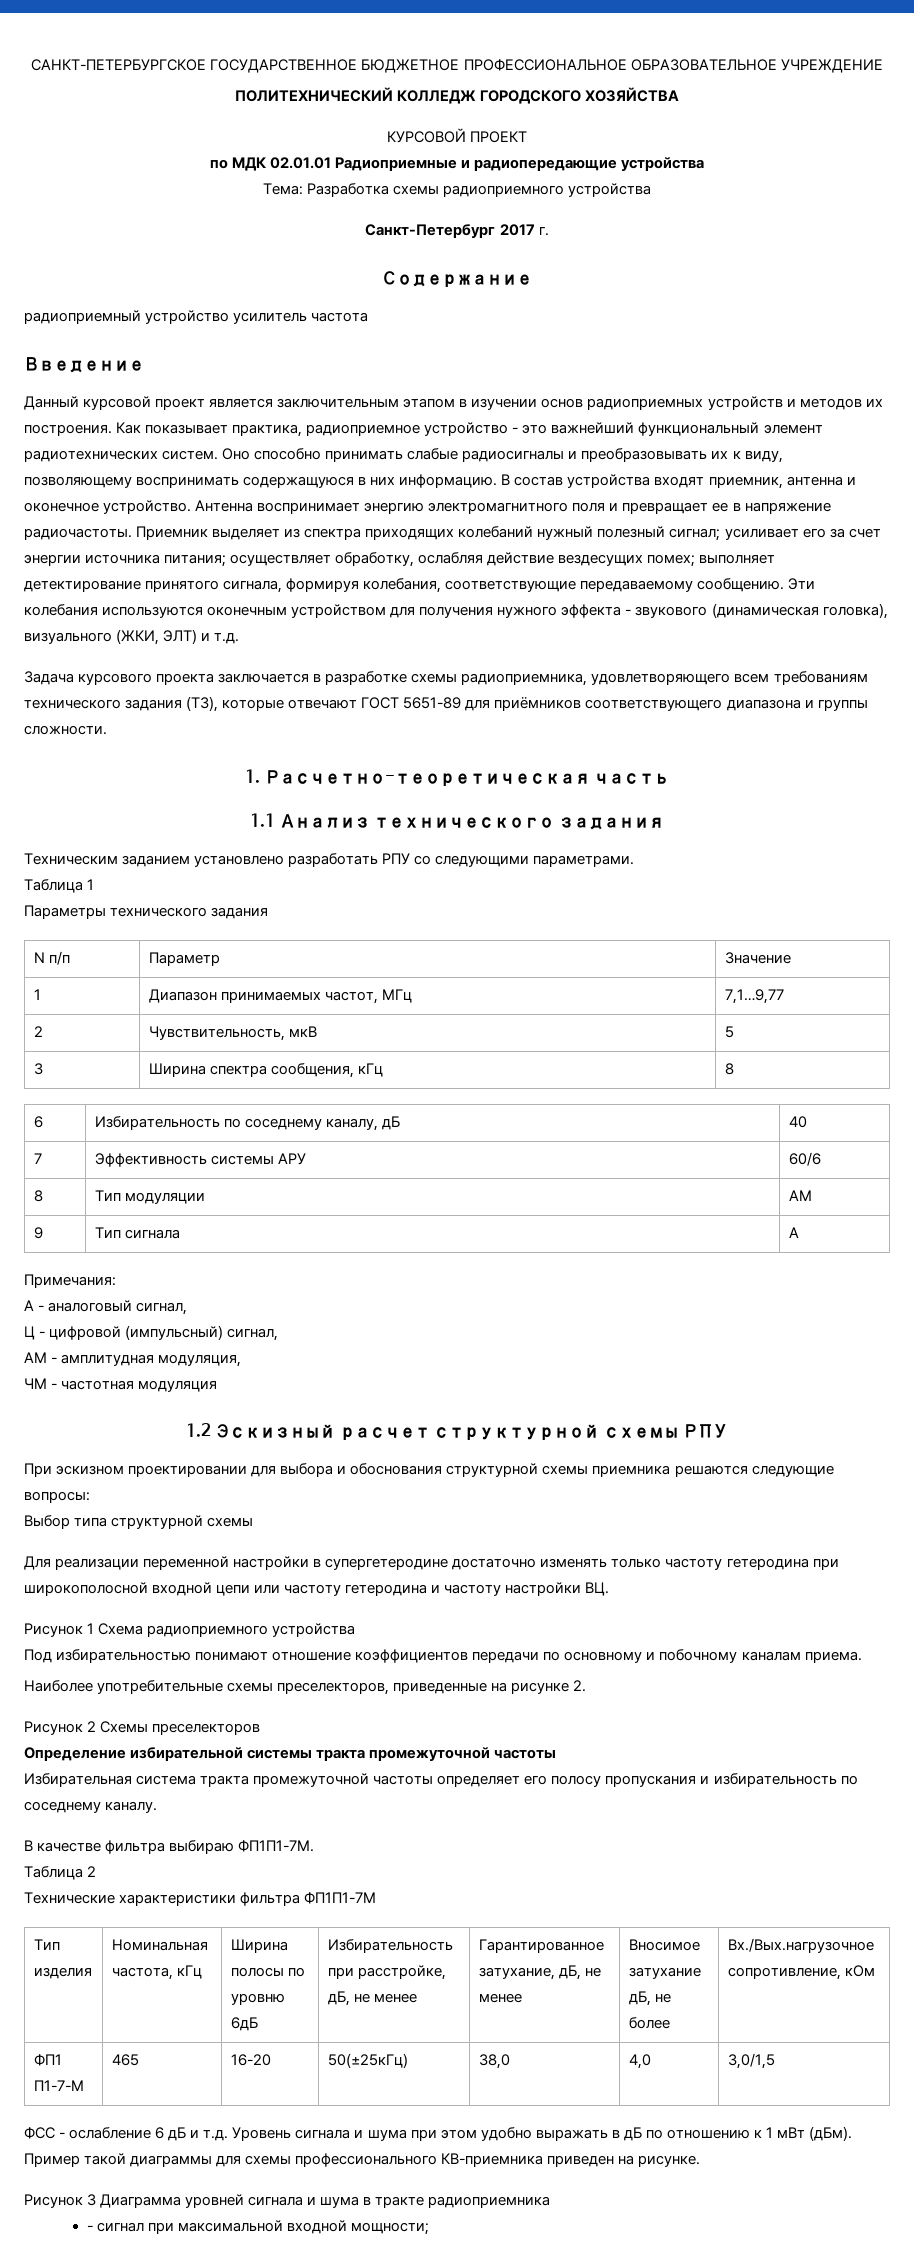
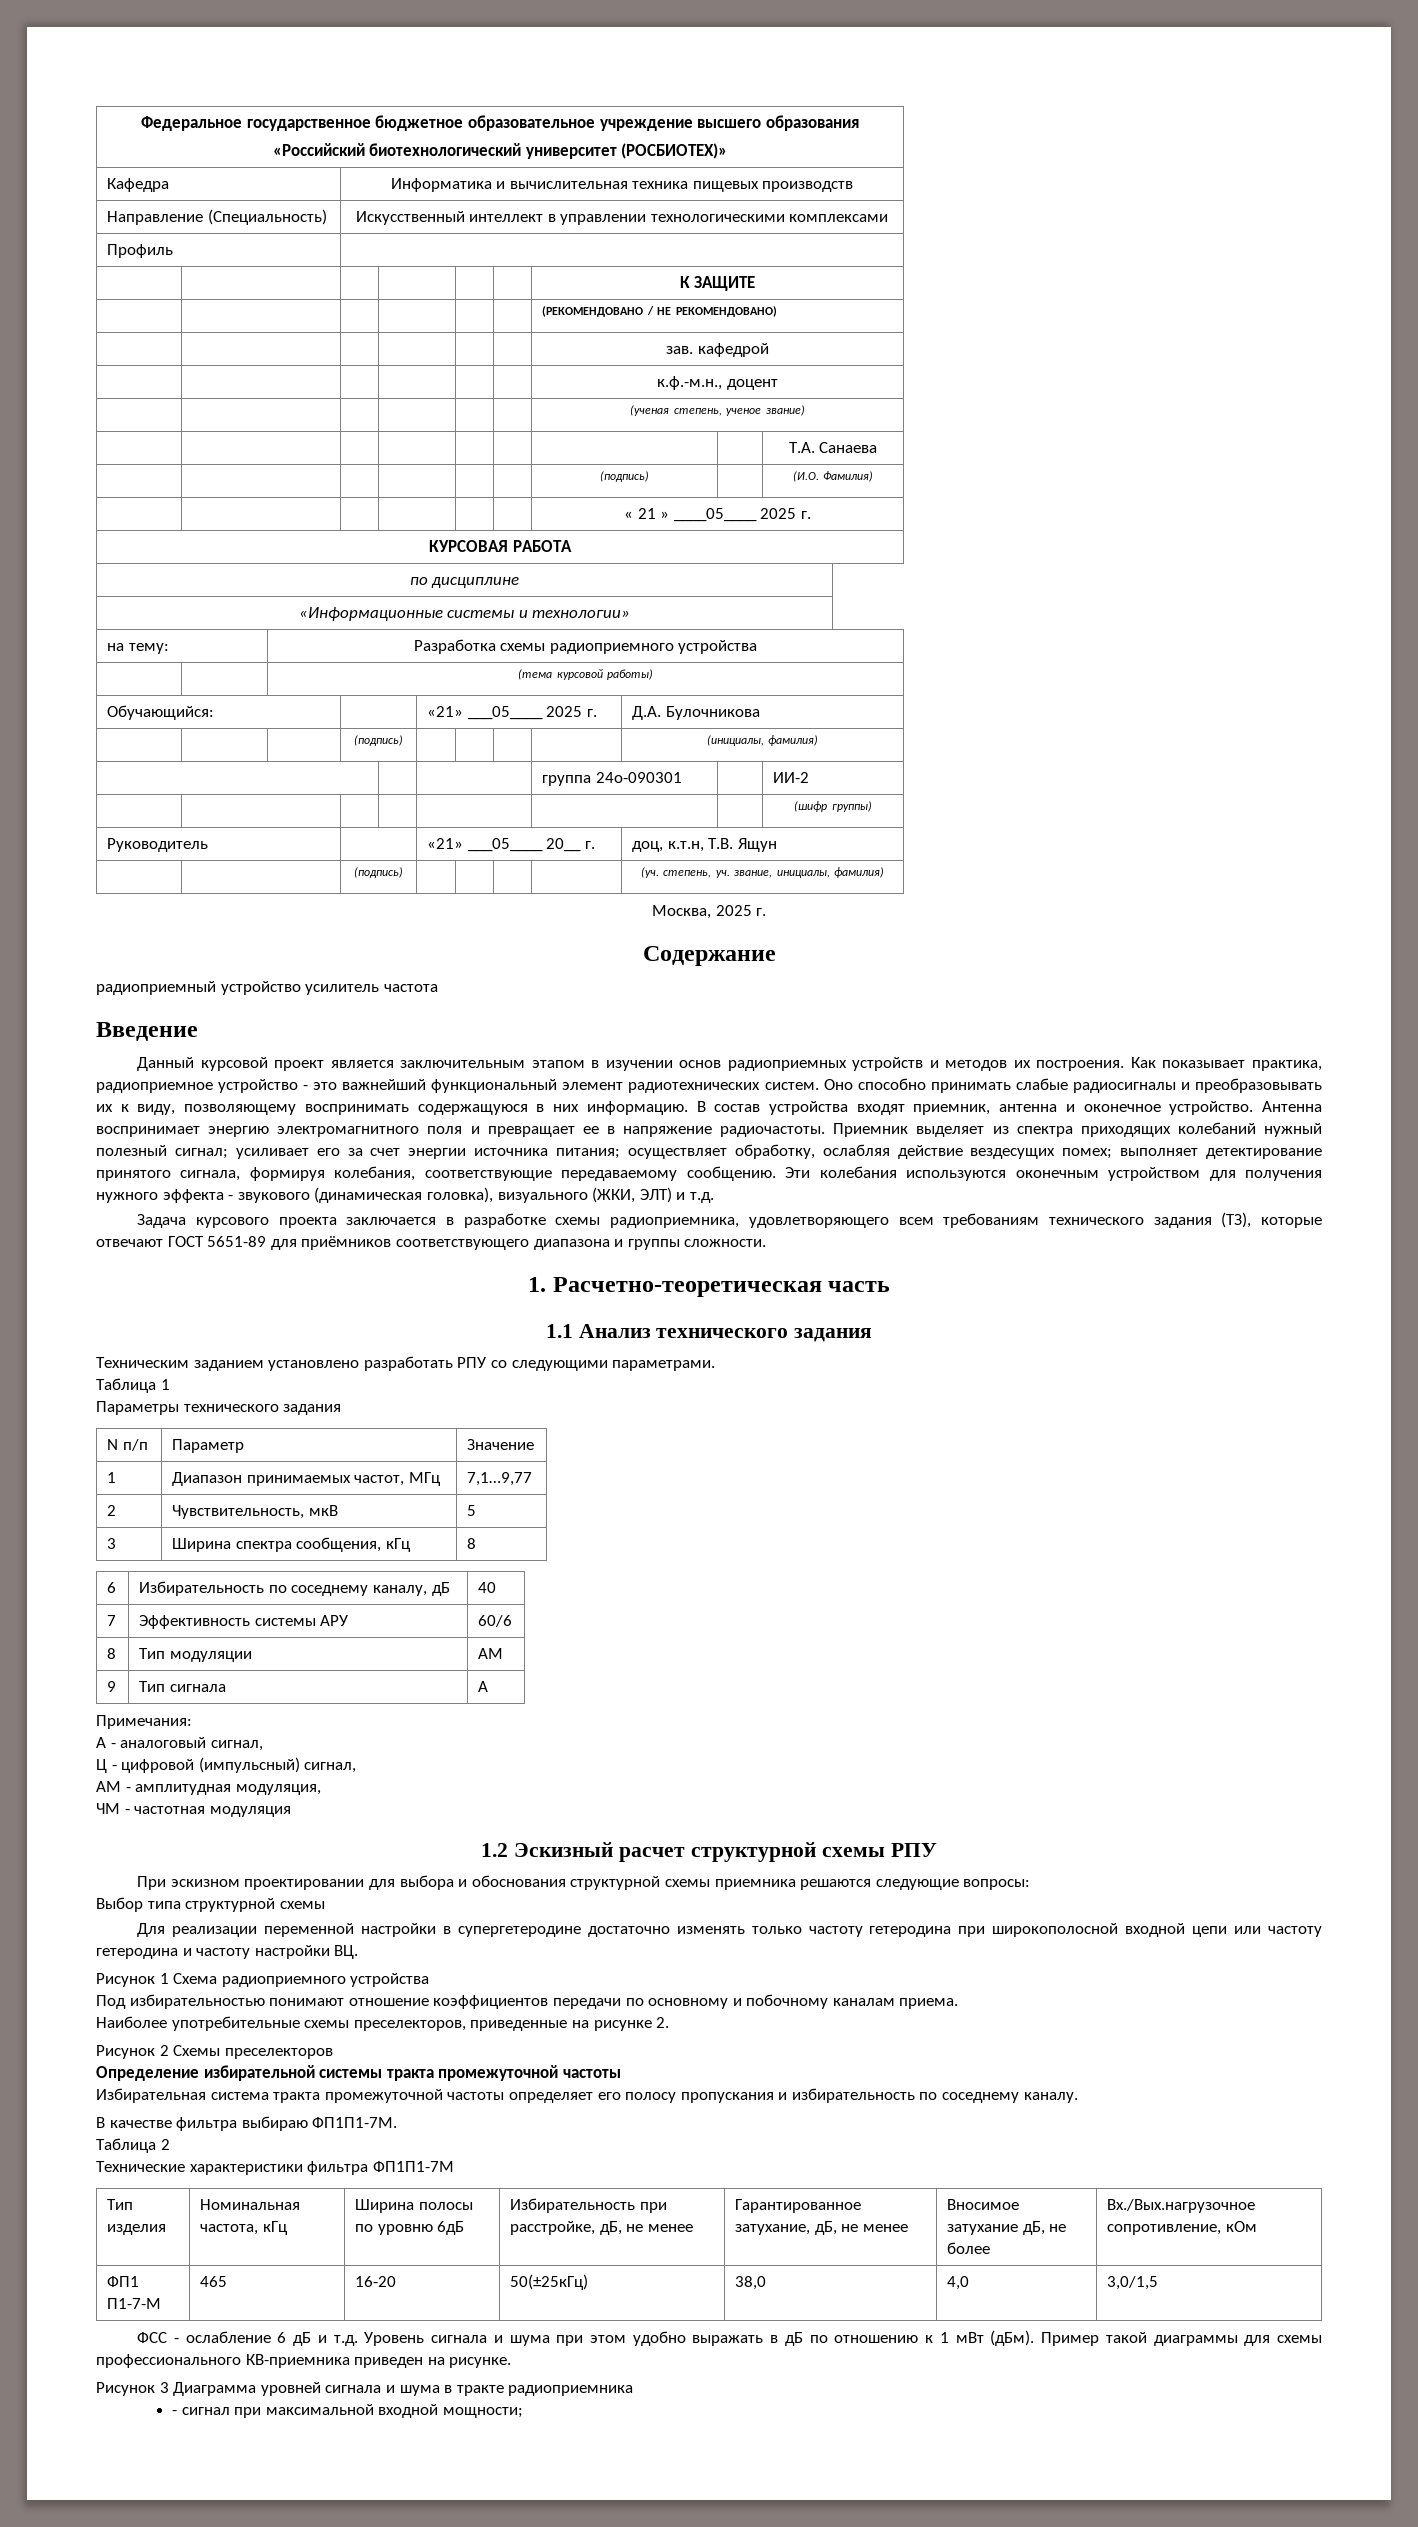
[31,59,883,73] [234,87,680,104] [386,128,528,143] [209,157,705,171] [262,183,652,197] [365,224,535,238] САНКТ-ПЕТЕРБУРГСКОЕ ГОСУДАРСТВЕННОЕ БЮДЖЕТНОЕ ПРОФЕССИОНАЛЬНОЕ ОБРАЗОВАТЕЛЬНОЕ УЧРЕЖДЕНИЕ // ПОЛИТЕХНИЧЕСКИЙ КОЛЛЕДЖ ГОРОДСКОГО ХОЗЯЙСТВА // КУРСОВОЙ ПРОЕКТ // по МДК 02.01.01 Радиоприемные и радиопередающие устройства // Тема: Разработка схемы радиоприемного устройства // Санкт-Петербург 2017 -> [141,115,859,131] [272,143,728,159] [107,178,170,192] [390,178,854,192] [107,209,327,225] [355,211,889,225] [107,244,174,258] [679,276,756,291] [542,306,777,317] [666,343,769,357] [657,376,778,390] [630,405,805,416] [788,442,878,453] [600,471,649,482] [792,471,874,482] [624,508,811,522] [429,540,572,552] [409,577,520,588] [298,607,631,621] [107,643,169,654] [413,639,758,654] [517,669,654,680] [107,705,215,720] [427,706,597,720] [632,706,760,720] [354,735,403,746] [706,735,819,746] [542,772,682,786] [773,772,810,783] [794,801,872,812] [107,838,209,852] [427,838,595,852] [632,838,777,852] [354,867,403,878] [640,867,885,878] [651,905,752,919] Федеральное государственное бюджетное образовательное учреждение высшего образования // «Российский биотехнологический университет (РОСБИОТЕХ)» // Кафедра | Информатика и вычислительная техника пищевых производств // Направление (Специальность) | Искусственный интеллект в управлении технологическими комплексами // Профиль | // | | | | | | К ЗАЩИТЕ // | | | | | | (РЕКОМЕНДОВАНО / НЕ РЕКОМЕНДОВАНО) // | | | | | | зав. кафедрой // | | | | | | к.ф.-м.н., доцент // | | | | | | (ученая степень, ученое звание) // | | | | | | | | Т.А. Санаева // | | | | | | (подпись) | | (И.О. Фамилия) // | | | | | | « 21 » ____05____ 2025 г. // КУРСОВАЯ РАБОТА // по дисциплине // «Информационные системы и технологии» // на тему: | Разработка схемы радиоприемного устройства // | | (тема курсовой работы) // Обучающийся: | | «21» ___05____ 2025 г. | Д.А. Булочникова // | | | (подпись) | | | | | (инициалы, фамилия) // | | | группа 24о-090301 | | ИИ-2 // | | | | | | | (шифр группы) // Руководитель | | «21» ___05____ 20__ г. | доц, к.т.н, Т.В. Ящун // | | (подпись) | | | | | (уч. степень, уч. звание, инициалы, фамилия) // Москва, 2025

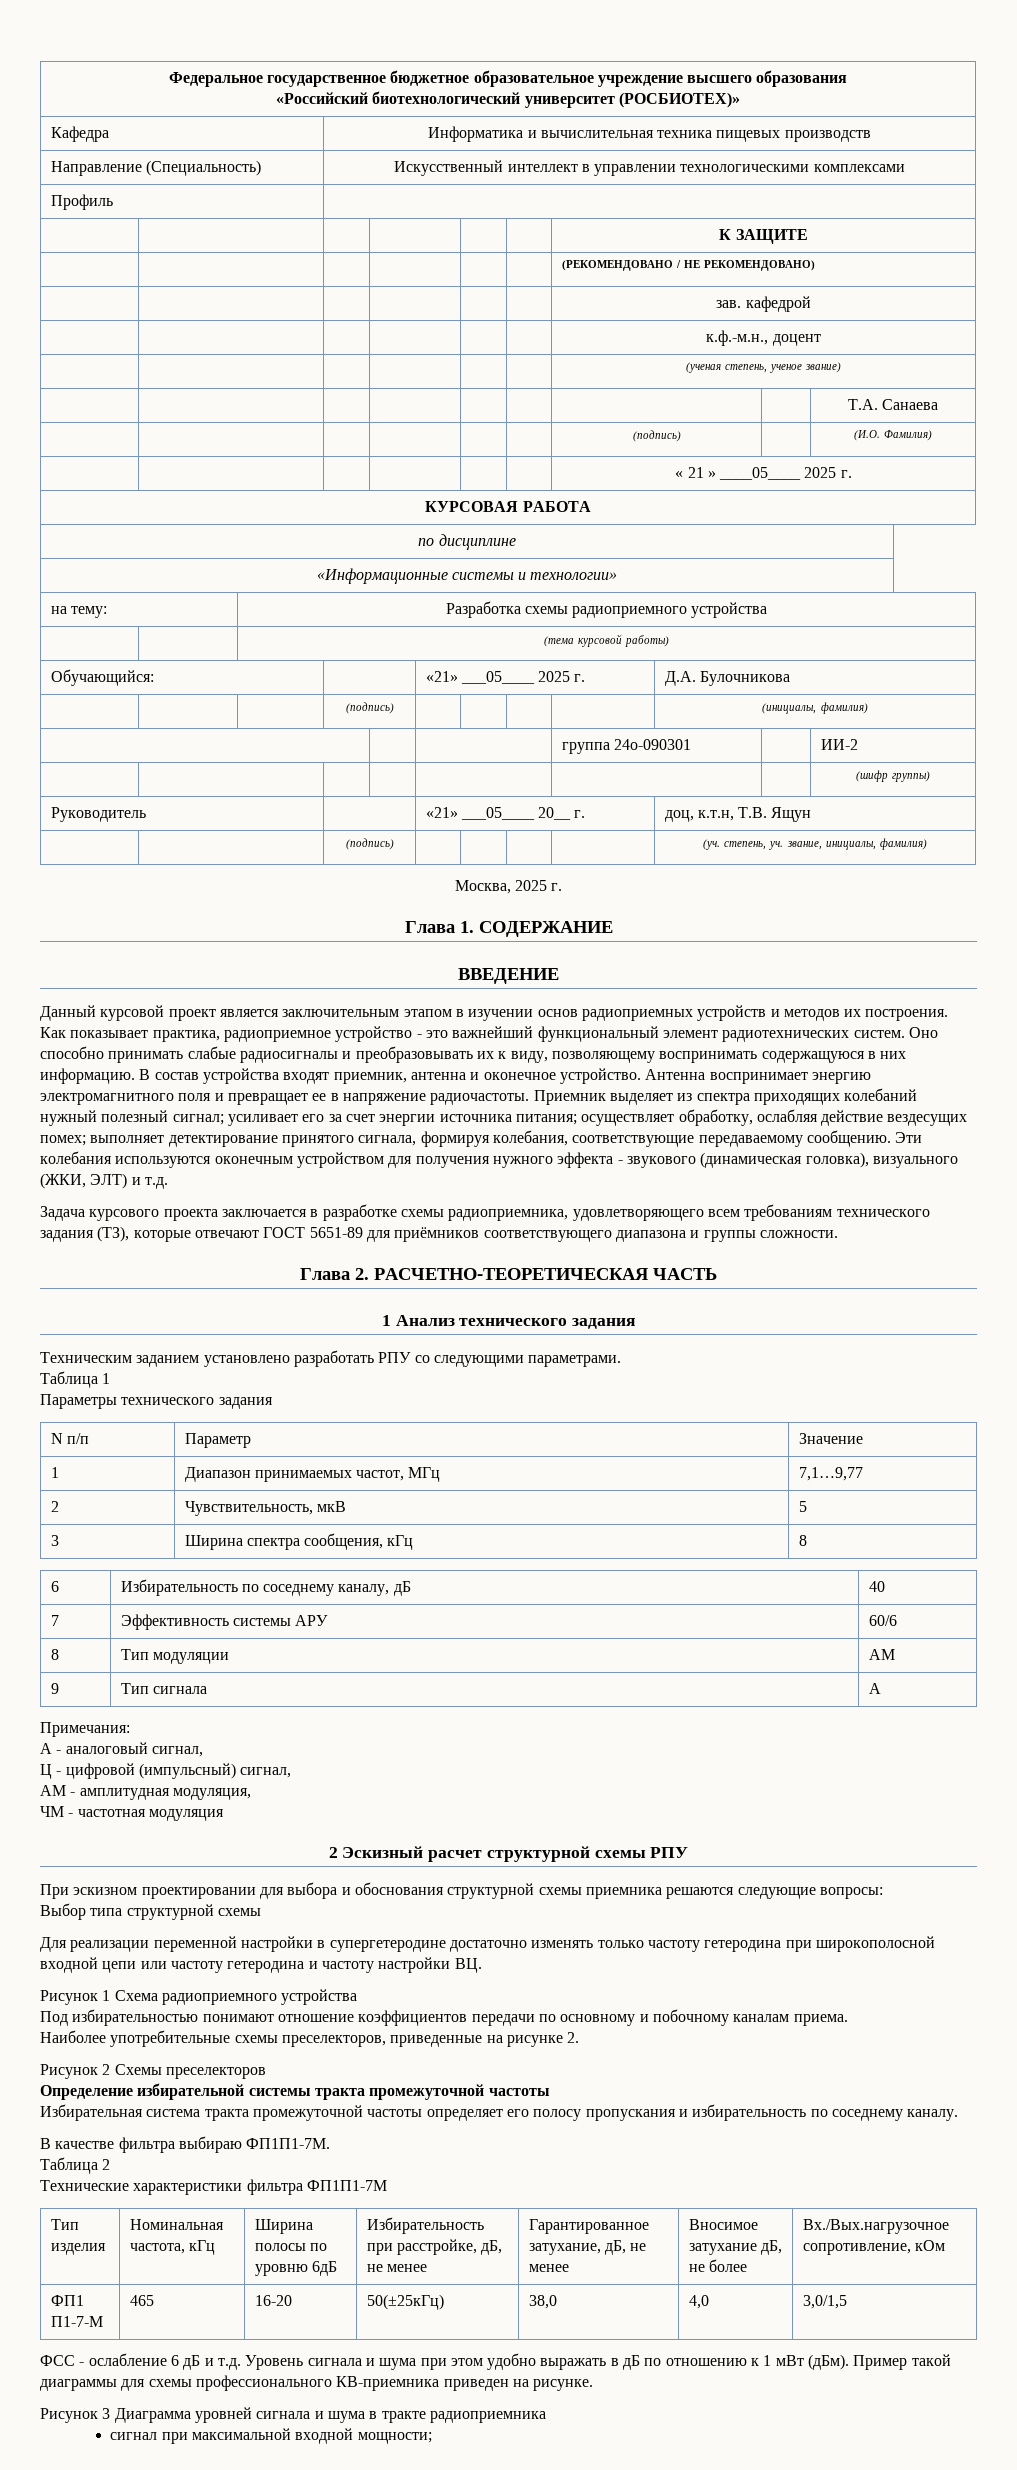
[642,946,776,966] [96,981,438,995] [96,1022,198,1041] Содержание // радиоприемный устройство усилитель частота // Введение -> [404,921,613,937] [458,968,559,984] Глава 1. СОДЕРЖАНИЕ // ВВЕДЕНИЕ
[528,1277,890,1297] [545,1324,573,1338] 1. Расчетно-теоретическая часть // 1.1 -> [300,1268,717,1280] [381,1315,391,1326] Глава 2. РАСЧЕТНО-ТЕОРЕТИЧЕСКАЯ ЧАСТЬ // 1
[481,1843,509,1857] 1.2 -> [328,1847,338,1858] 2
[172,2410,178,2415] - -> (546, 2417) none

